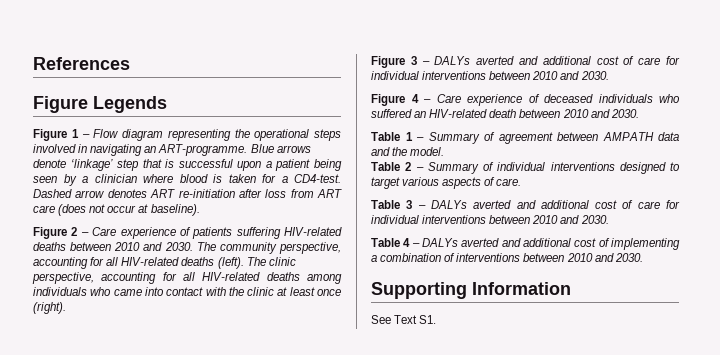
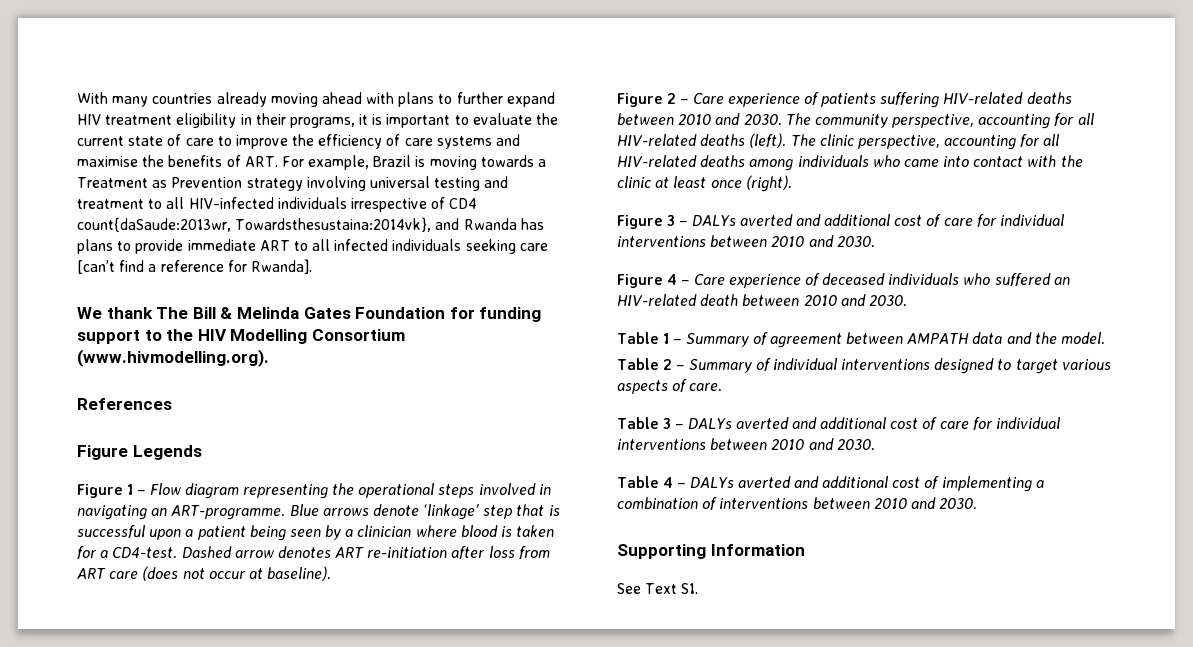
(33, 63) none -> [77,92,555,107] [77,113,559,128] [77,134,521,149] [77,155,547,170] [77,176,509,191] [77,197,478,212] [77,217,544,232] [77,239,548,254] [77,259,312,274] [77,307,542,322] [77,329,405,344] [77,349,269,367] With many countries already moving ahead with plans to further expand HIV treatment eligibility in their programs, it is important to evaluate the current state of care to improve the efficiency of care systems and maximise the benefits of ART. For example, Brazil is moving towards a Treatment as Prevention strategy involving universal testing and treatment to all HIV-infected individuals irrespective of CD4 count{daSaude:2013wr, Towardsthesustaina:2014vk}, and Rwanda has plans to provide immediate ART to all infected individuals seeking care [can’t find a reference for Rwanda]. // We thank The Bill & Melinda Gates Foundation for funding support to the HIV Modelling Consortium (www.hivmodelling.org). //

